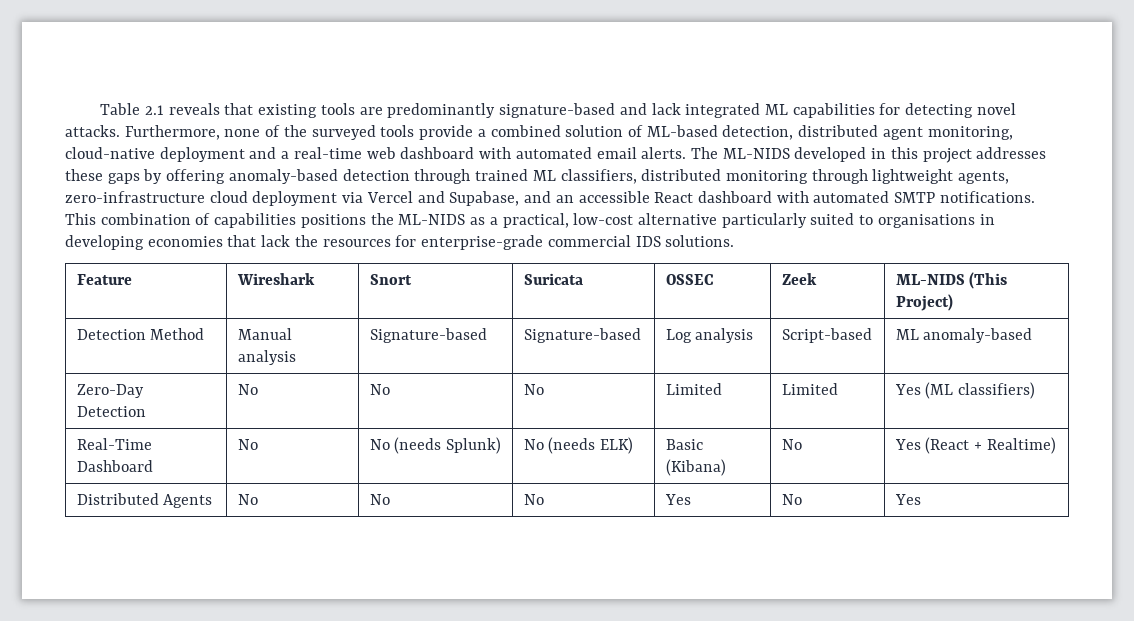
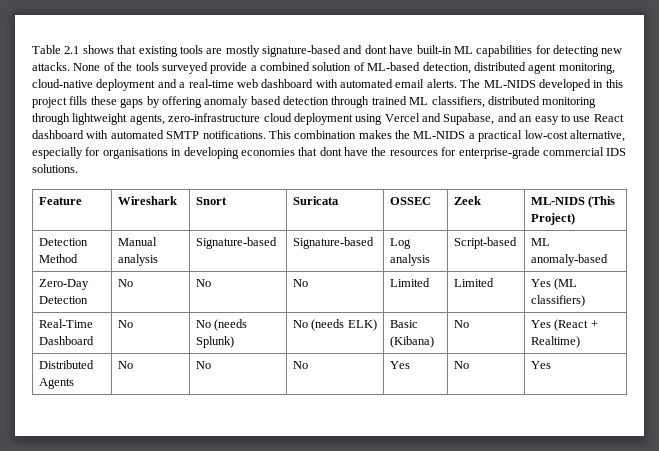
[168,103,220,115] reveals -> [82,45,114,54] shows
[387,103,496,118] predominantly -> [225,45,260,57] mostly
[651,103,761,118] lack integrated -> [364,45,452,54] dont have built-in
[976,103,1016,115] [65,125,415,140] novel attacks. Furthermore, none of the surveyed tools -> [601,48,623,54] [32,62,208,74] new attacks. None of the tools surveyed
[976,147,1047,159] addresses -> [69,96,88,105] fills
[228,169,338,184] anomaly-based -> [204,96,281,108] anomaly based
[342,192,364,203] via -> [355,114,383,125] using
[578,191,650,203] accessible -> [534,114,591,125] easy to use
[195,213,874,228] of capabilities positions the ML-NIDS as a practical, low-cost alternative particularly suited to -> [358,130,625,142] [32,147,101,159] makes the ML-NIDS a practical low-cost alternative, especially for
[261,235,291,247] lack -> [319,147,368,156] dont have

